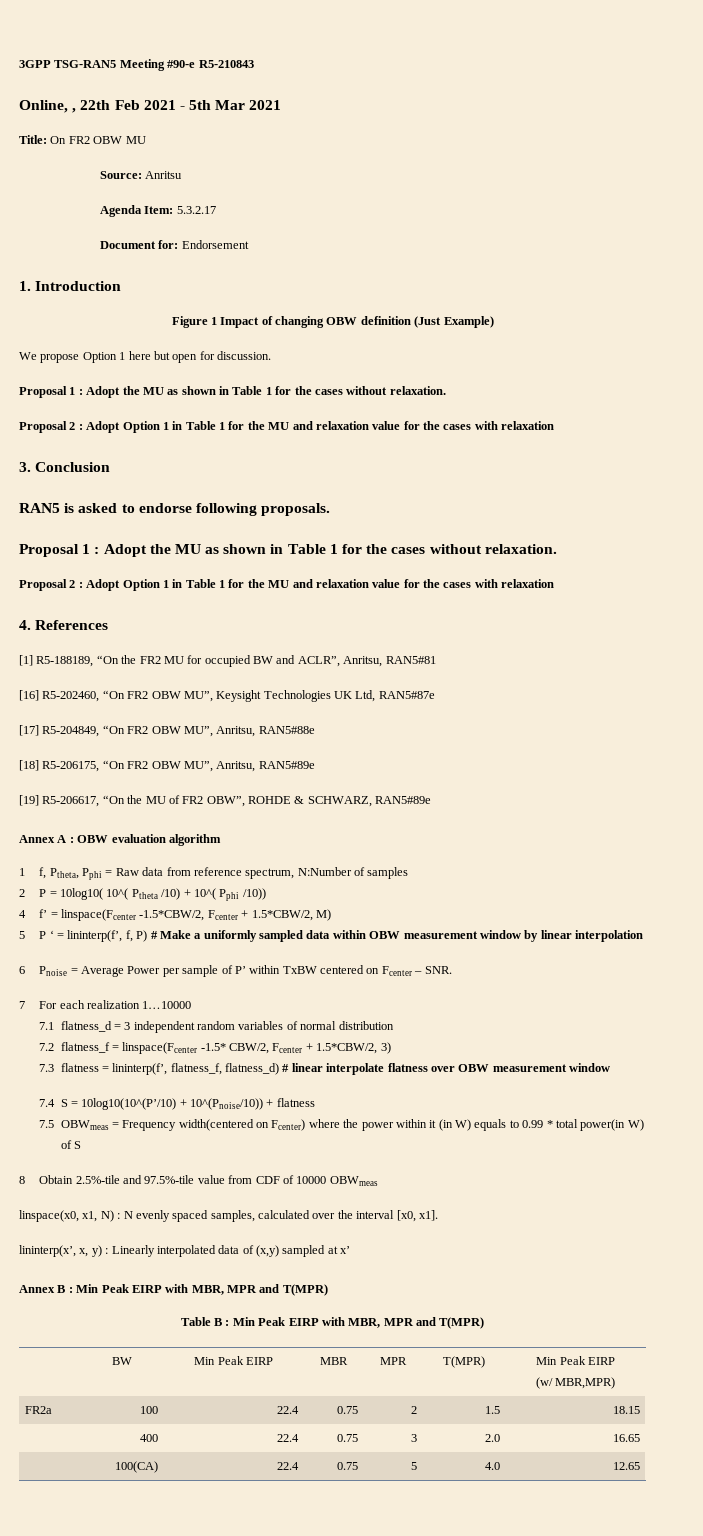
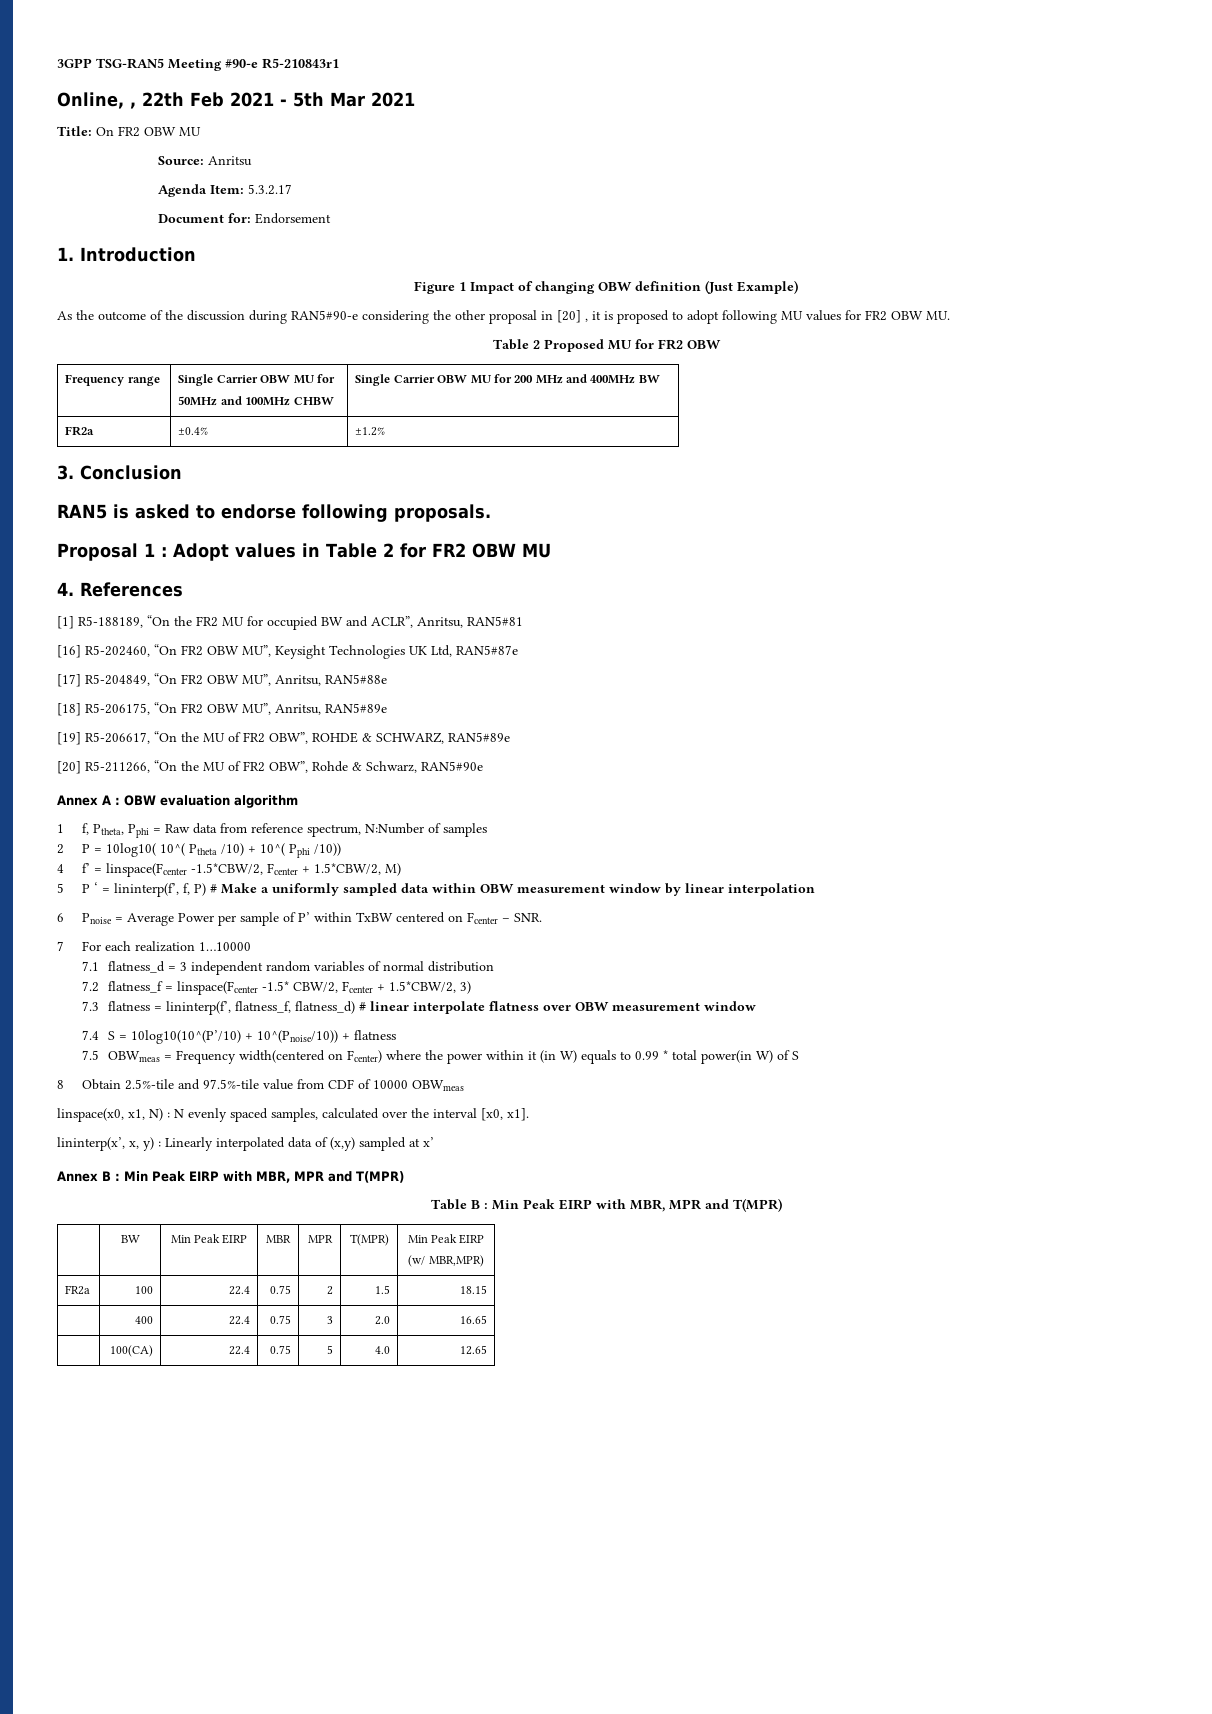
[198,60,254,68] R5-210843 -> [262,58,339,69] R5-210843r1
[19,351,271,363] [19,386,446,398] [19,421,555,433] We propose Option 1 here but open for discussion. // Proposal 1 : Adopt the MU as shown in Table 1 for the cases without relaxation. // Proposal 2 : Adopt Option 1 in Table 1 for the MU and relaxation value for the cases with relaxation -> [57,310,950,324] [492,339,721,352] [65,374,160,386] [178,374,335,386] [178,396,334,406] [355,374,660,386] [65,426,95,436] [178,427,209,435] [355,427,386,436] As the outcome of the discussion during RAN5#90-e considering the other proposal in [20] , it is proposed to adopt following MU values for FR2 OBW MU. // Table 2 Proposed MU for FR2 OBW // Frequency range | Single Carrier OBW MU for // 50MHz and 100MHz CHBW | Single Carrier OBW MU for 200 MHz and 400MHz BW // FR2a | ±0.4% | ±1.2%
[149,544,557,554] [19,579,555,591] the MU as shown in Table 1 for the cases without relaxation. // Proposal 2 : Adopt Option 1 in Table 1 for the MU and relaxation value for the cases with relaxation -> [235,543,551,558] values in Table 2 for FR2 OBW MU
(432, 800) none -> [57,760,483,774] // [20] R5-211266, “On the MU of FR2 OBW”, Rohde & Schwarz, RAN5#90e

